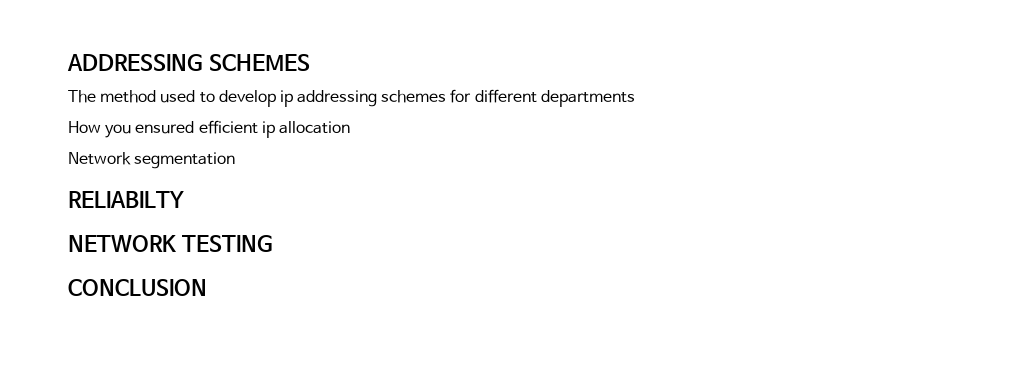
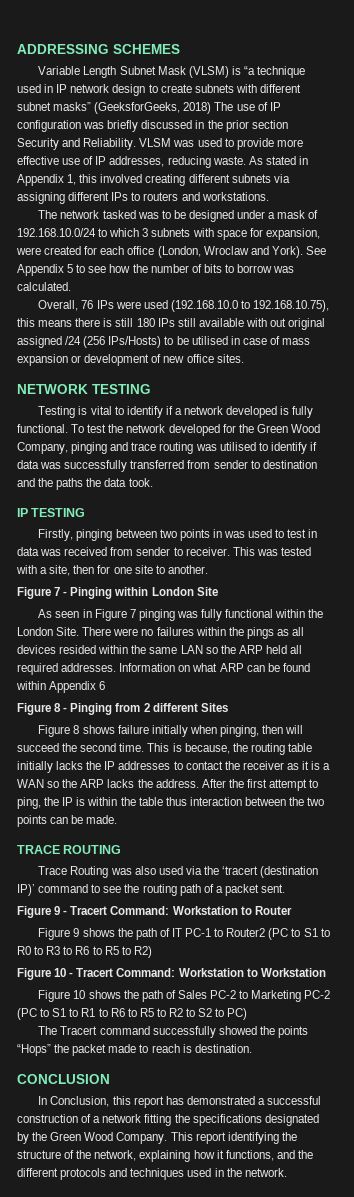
[68,89,635,107] [68,120,350,138] [68,152,236,169] [68,191,184,208] [68,235,273,252] [68,279,207,296] The method used to develop ip addressing schemes for different departments // How you ensured efficient ip allocation // Network segmentation // RELIABILTY // NETWORK TESTING // CONCLUSION -> [38,66,306,78] [17,84,301,96] [17,102,281,114] [17,120,288,132] [17,138,303,150] [17,156,308,168] [17,174,290,186] [17,192,269,204] [38,210,319,222] [17,228,320,240] [16,246,326,258] [17,264,295,276] [17,282,71,291] [38,300,330,312] [17,318,326,330] [17,336,311,348] [17,354,244,366] [17,384,151,394] [38,406,314,418] [17,424,320,436] [17,442,317,454] [17,460,317,472] [17,478,153,490] [17,508,86,517] [38,529,318,541] [17,547,311,556] [16,565,208,576] [17,587,218,599] [38,609,324,621] [17,627,305,639] [17,645,303,654] [17,663,310,675] [16,681,106,693] [17,703,228,715] [38,725,304,737] [17,743,312,755] [17,761,331,773] [17,779,319,791] [17,797,325,809] [17,815,118,827] [17,845,122,854] [38,866,319,878] [17,884,286,896] [17,906,292,918] [38,928,330,940] [17,946,152,958] [17,968,326,980] [38,990,331,1002] [17,1008,248,1020] [38,1026,308,1038] [17,1044,252,1056] [17,1074,110,1084] [38,1096,322,1108] [17,1114,319,1126] [17,1132,297,1144] [17,1150,313,1162] [17,1168,287,1180] Variable Length Subnet Mask (VLSM) is “a technique used in IP network design to create subnets with different subnet masks” (GeeksforGeeks, 2018) The use of IP configuration was briefly discussed in the prior section Security and Reliability. VLSM was used to provide more effective use of IP addresses, reducing waste. As stated in Appendix 1, this involved creating different subnets via assigning different IPs to routers and workstations. // The network tasked was to be designed under a mask of 192.168.10.0/24 to which 3 subnets with space for expansion, were created for each office (London, Wroclaw and York). See Appendix 5 to see how the number of bits to borrow was calculated. // Overall, 76 IPs were used (192.168.10.0 to 192.168.10.75), this means there is still 180 IPs still available with out original assigned /24 (256 IPs/Hosts) to be utilised in case of mass expansion or development of new office sites. // NETWORK TESTING // Testing is vital to identify if a network developed is fully functional. To test the network developed for the Green Wood Company, pinging and trace routing was utilised to identify if data was successfully transferred from sender to destination and the paths the data took. // IP TESTING // Firstly, pinging between two points in was used to test in data was received from sender to receiver. This was tested with a site, then for one site to another. // Figure 7 - Pinging within London Site // As seen in Figure 7 pinging was fully functional within the London Site. There were no failures within the pings as all devices resided within the same LAN so the ARP held all required addresses. Information on what ARP can be found within Appendix 6 // Figure 8 - Pinging from 2 different Sites // Figure 8 shows failure initially when pinging, then will succeed the second time. This is because, the routing table initially lacks the IP addresses to contact the receiver as it is a WAN so the ARP lacks the address. After the first attempt to ping, the IP is within the table thus interaction between the two points can be made. // TRACE ROUTING // Trace Routing was also used via the ‘tracert (destination IP)’ command to see the routing path of a packet sent. // Figure 9 - Tracert Command: Workstation to Router // Figure 9 shows the path of IT PC-1 to Router2 (PC to S1 to R0 to R3 to R6 to R5 to R2) // Figure 10 - Tracert Command: Workstation to Workstation // Figure 10 shows the path of Sales PC-2 to Marketing PC-2 (PC to S1 to R1 to R6 to R5 to R2 to S2 to PC) // The Tracert command successfully showed the points “Hops” the packet made to reach is destination. // CONCLUSION // In Conclusion, this report has demonstrated a successful construction of a network fitting the specifications designated by the Green Wood Company. This report identifying the structure of the network, explaining how it functions, and the different protocols and techniques used in the network.

